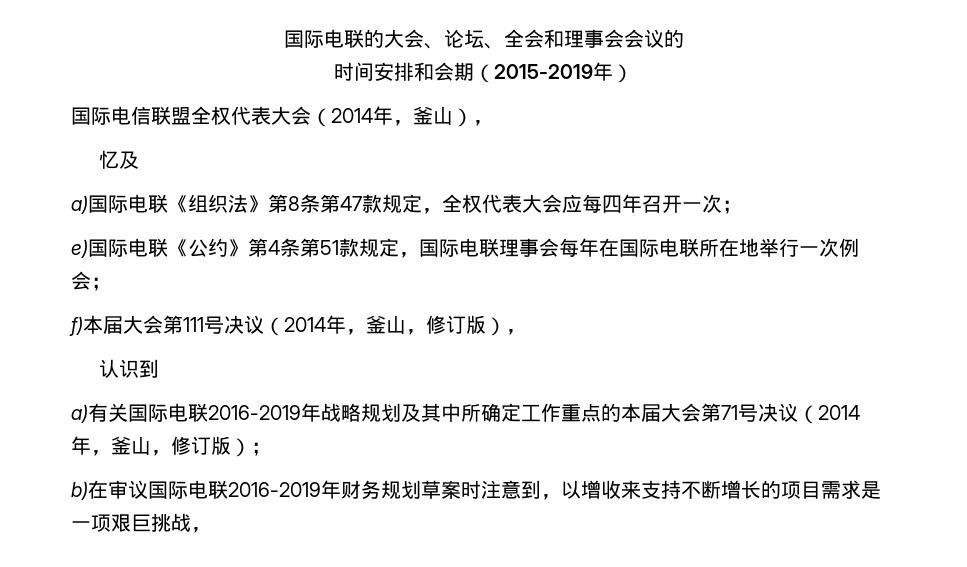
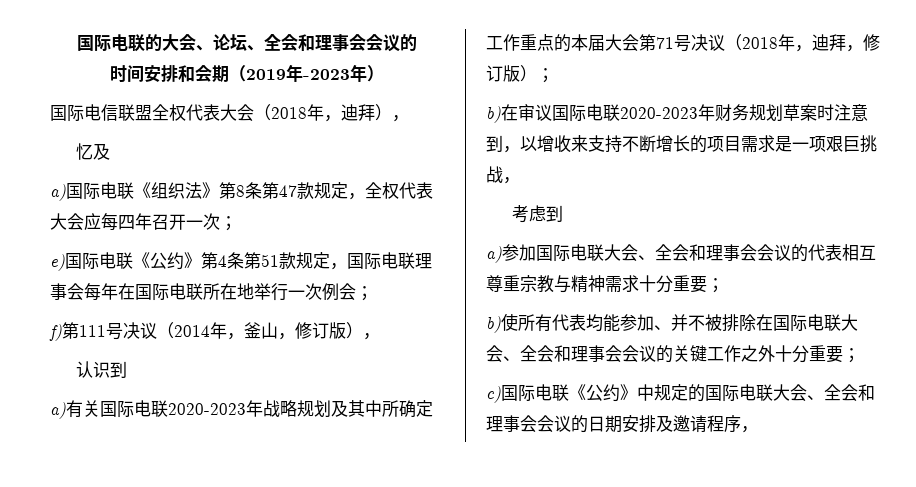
[494,64,593,79] 2015-2019 -> [246,64,350,82] 2019年-2023
[331,106,453,126] 2014年，釜山 -> [271,104,375,122] 2018年，迪拜
[83,315,163,334] 本届大会 -> (62, 332) none
[208,405,301,420] 2016-2019 -> [168,403,246,415] 2020-2023
[818,405,860,420] [71,436,151,456] 2014年，釜山 -> [742,34,846,52] 2018年，迪拜
[228,482,321,497] 2016-2019 -> [620,107,698,119] 2020-2023
(211, 530) none -> [511,205,563,223] [486,244,876,263] [486,275,724,293] [486,313,858,333] [486,345,860,363] [486,384,875,403] [486,415,758,433] // 考虑到 // a)参加国际电联大会、全会和理事会会议的代表相互尊重宗教与精神需求十分重要； // b)使所有代表均能参加、并不被排除在国际电联大会、全会和理事会会议的关键工作之外十分重要； // c)国际电联《公约》中规定的国际电联大会、全会和理事会会议的日期安排及邀请程序，

